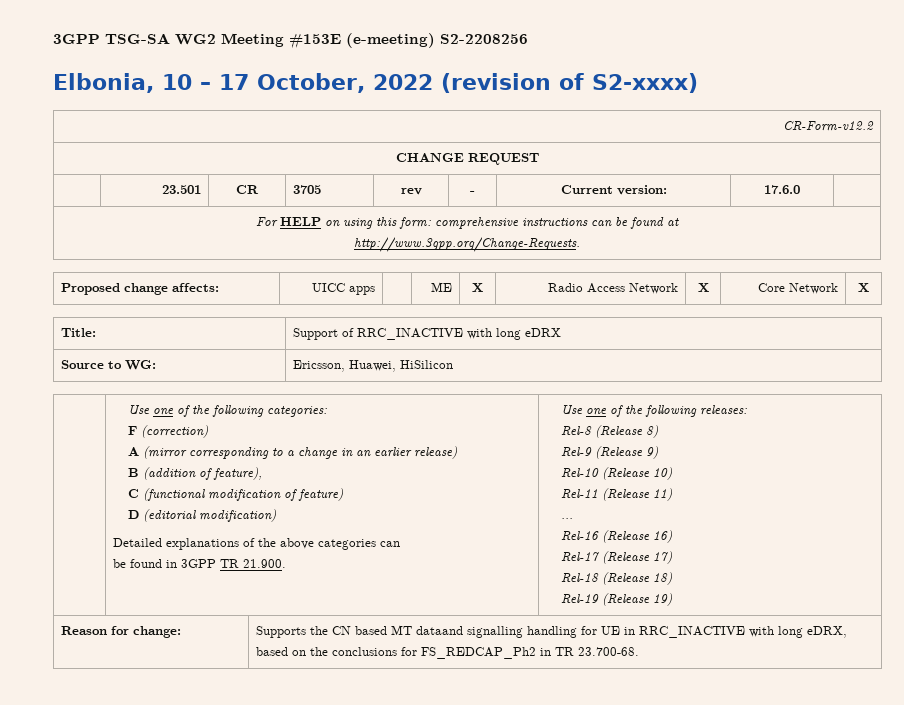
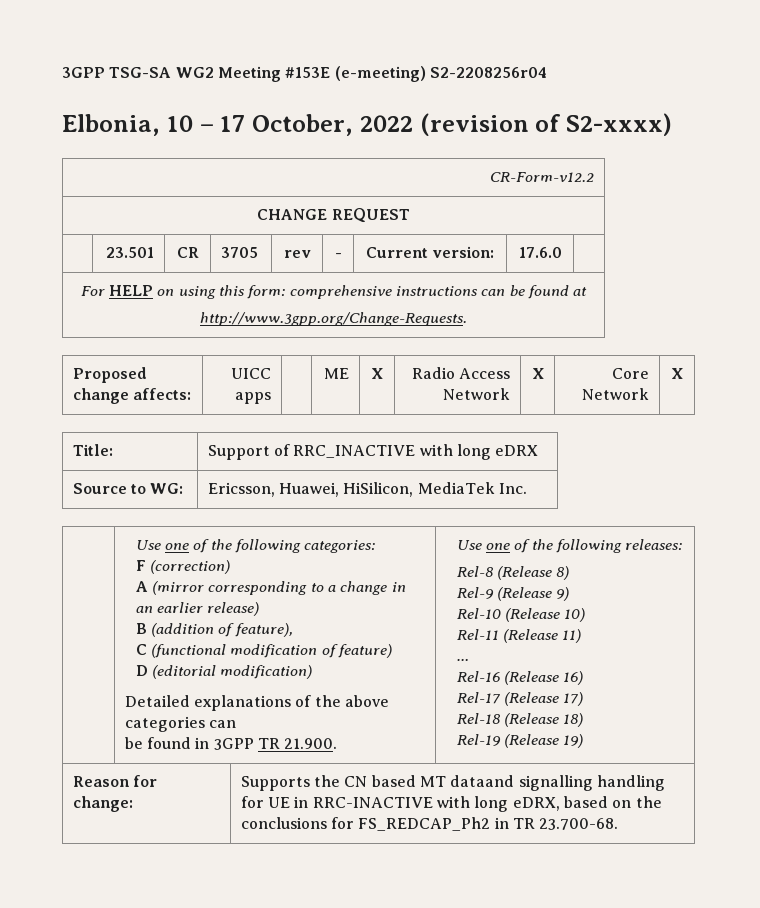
[440,34,528,44] S2-2208256 -> [429,67,547,78] S2-2208256r04
[399,360,453,369] HiSilicon -> [343,482,528,497] HiSilicon, MediaTek Inc.
[638,626,745,638] RRC_INACTIVE -> [312,797,433,808] RRC-INACTIVE

